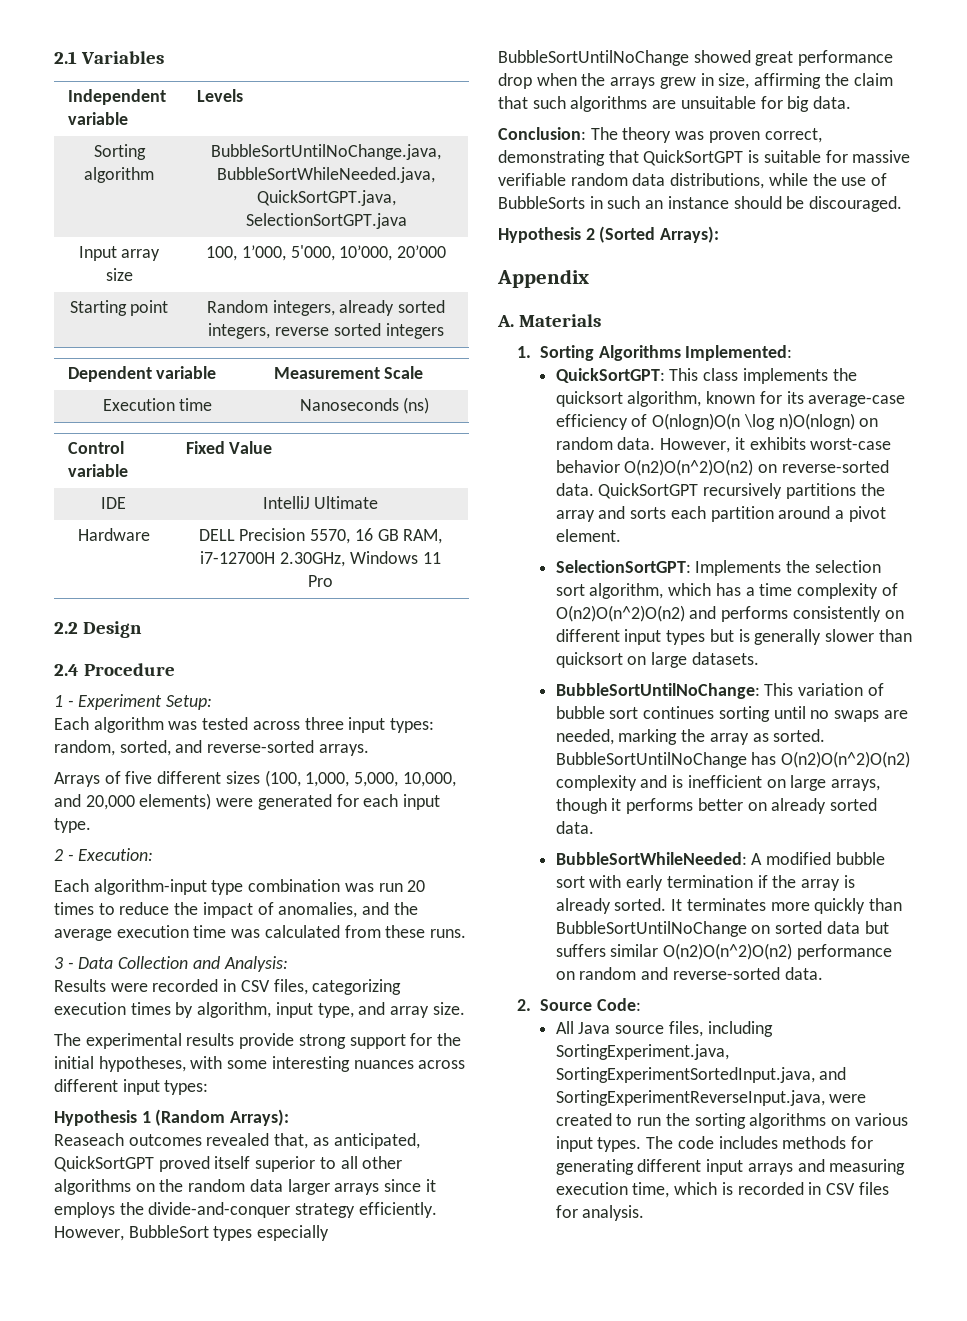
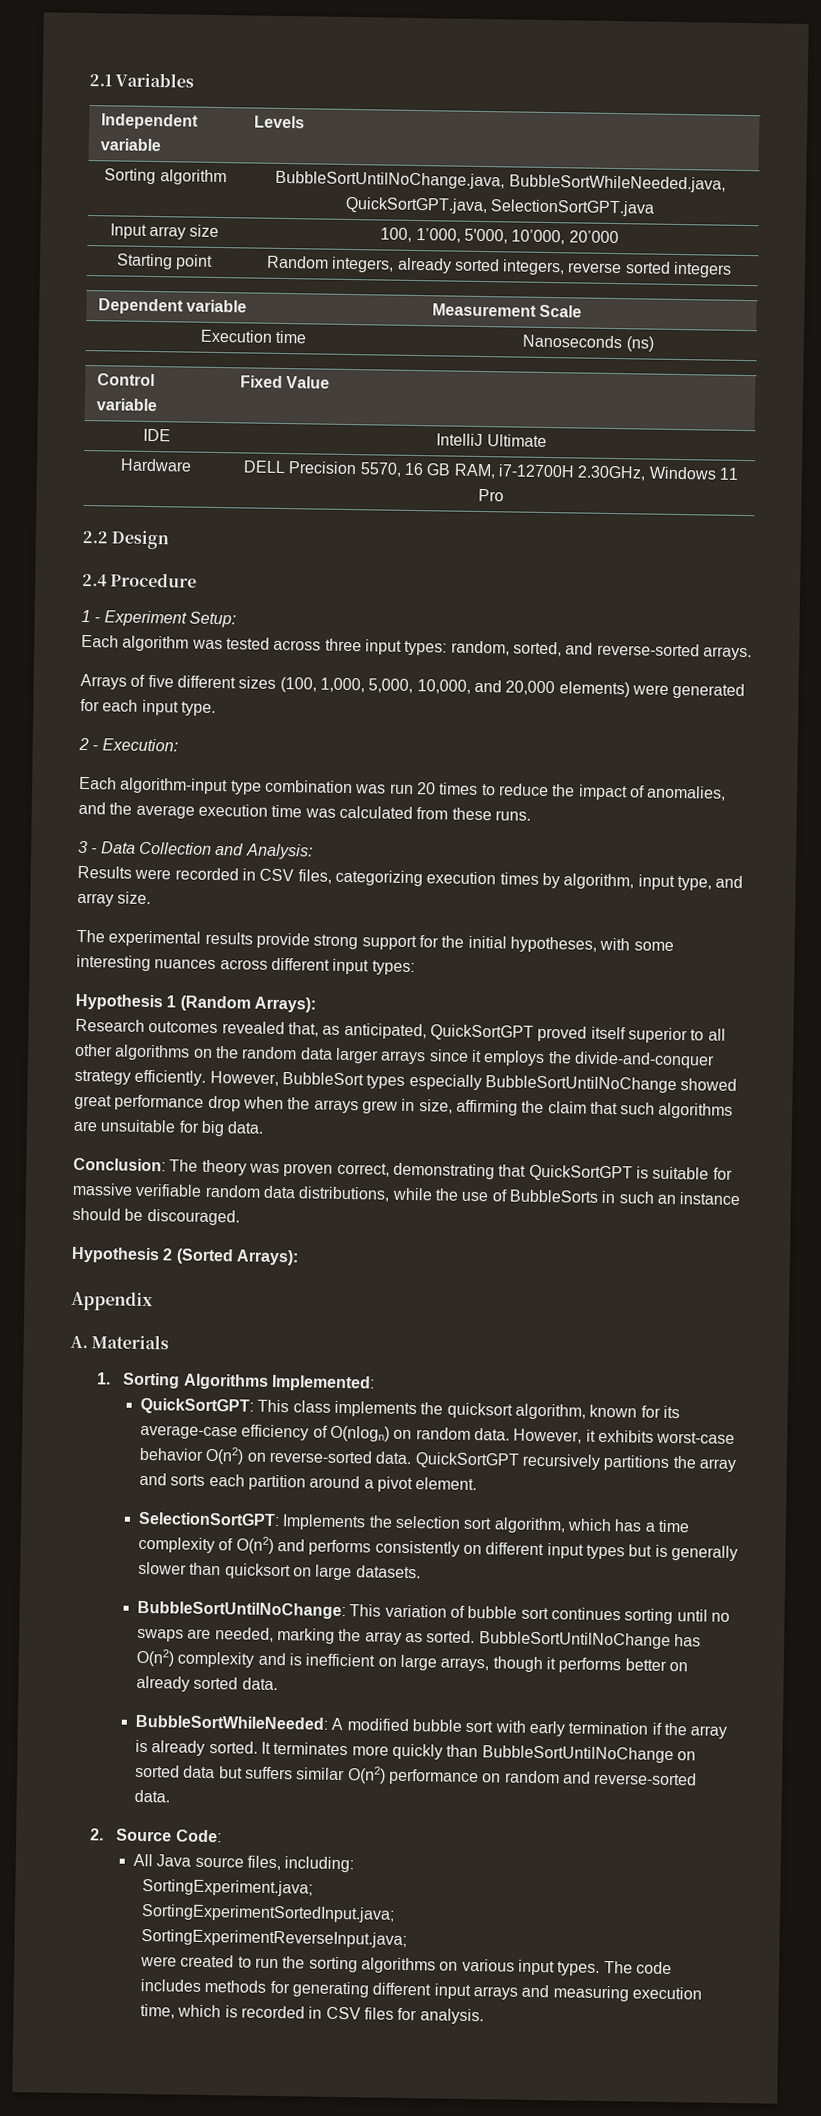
[54,1133,124,1146] Reaseach -> [75,1018,145,1032] Research
[652,413,855,430] O(nlogn)O(n \log n)O(nlogn) -> [329,1425,390,1442] O(nlogn)
[624,459,754,476] O(n2)O(n^2)O(n2) -> [205,1446,245,1465] O(n2)
[555,605,685,622] O(n2)O(n^2)O(n2) -> [235,1536,274,1554] O(n2)
[781,751,911,768] O(n2)O(n^2)O(n2) -> [135,1648,174,1667] O(n2)
[663,943,793,960] O(n2)O(n^2)O(n2) -> [346,1766,386,1784] O(n2)
[707,1021,773,1037] [555,1044,729,1060] [555,1067,847,1083] [555,1090,825,1106] including SortingExperiment.java, SortingExperimentSortedInput.java, and SortingExperimentReverseInput.java, -> [284,1856,355,1873] [142,1879,314,1897] [141,1904,396,1923] [141,1929,408,1949] including: // SortingExperiment.java; // SortingExperimentSortedInput.java; // SortingExperimentReverseInput.java; //

